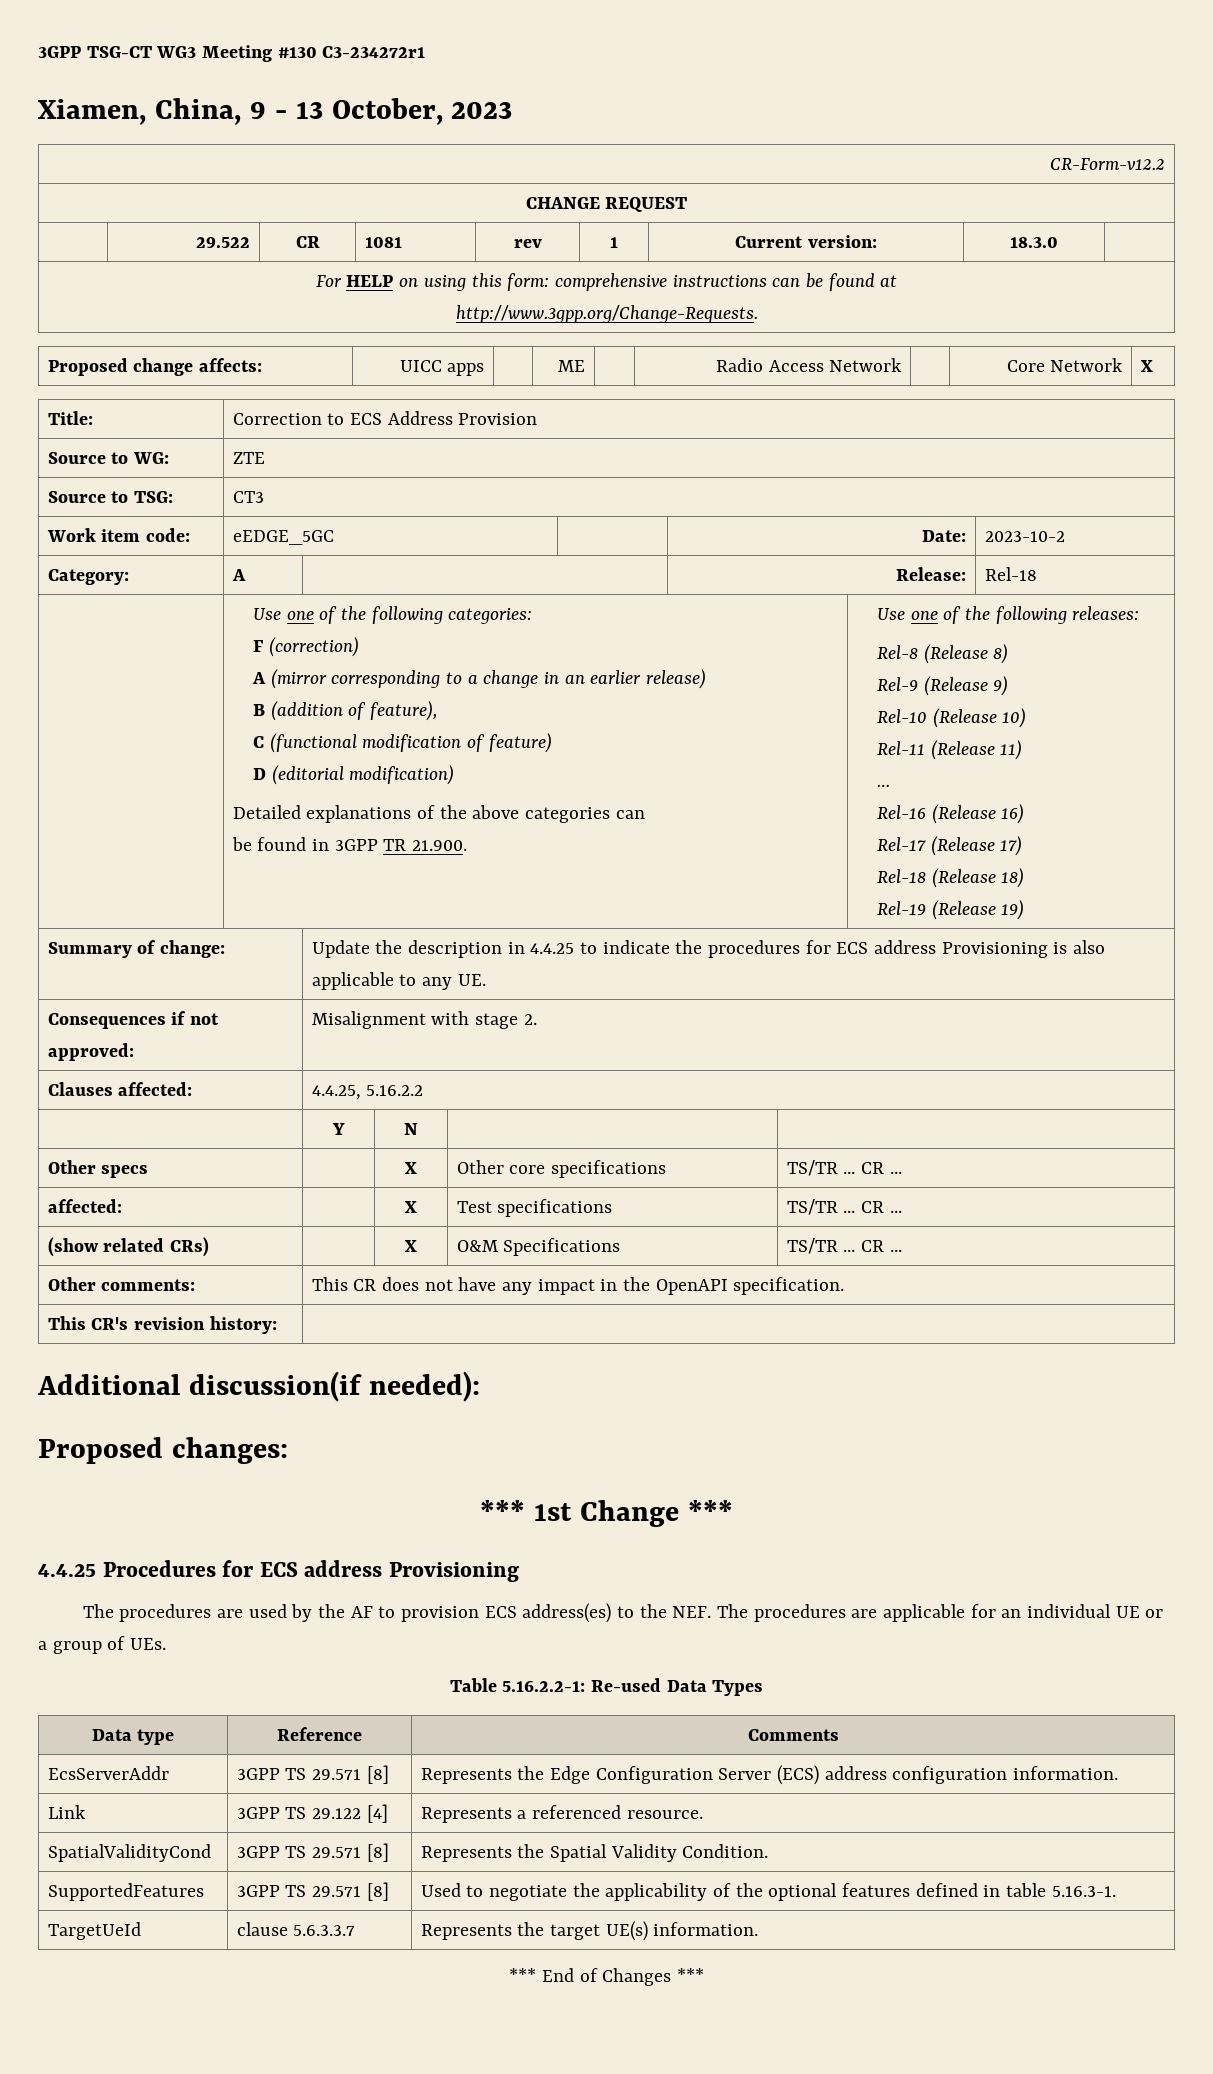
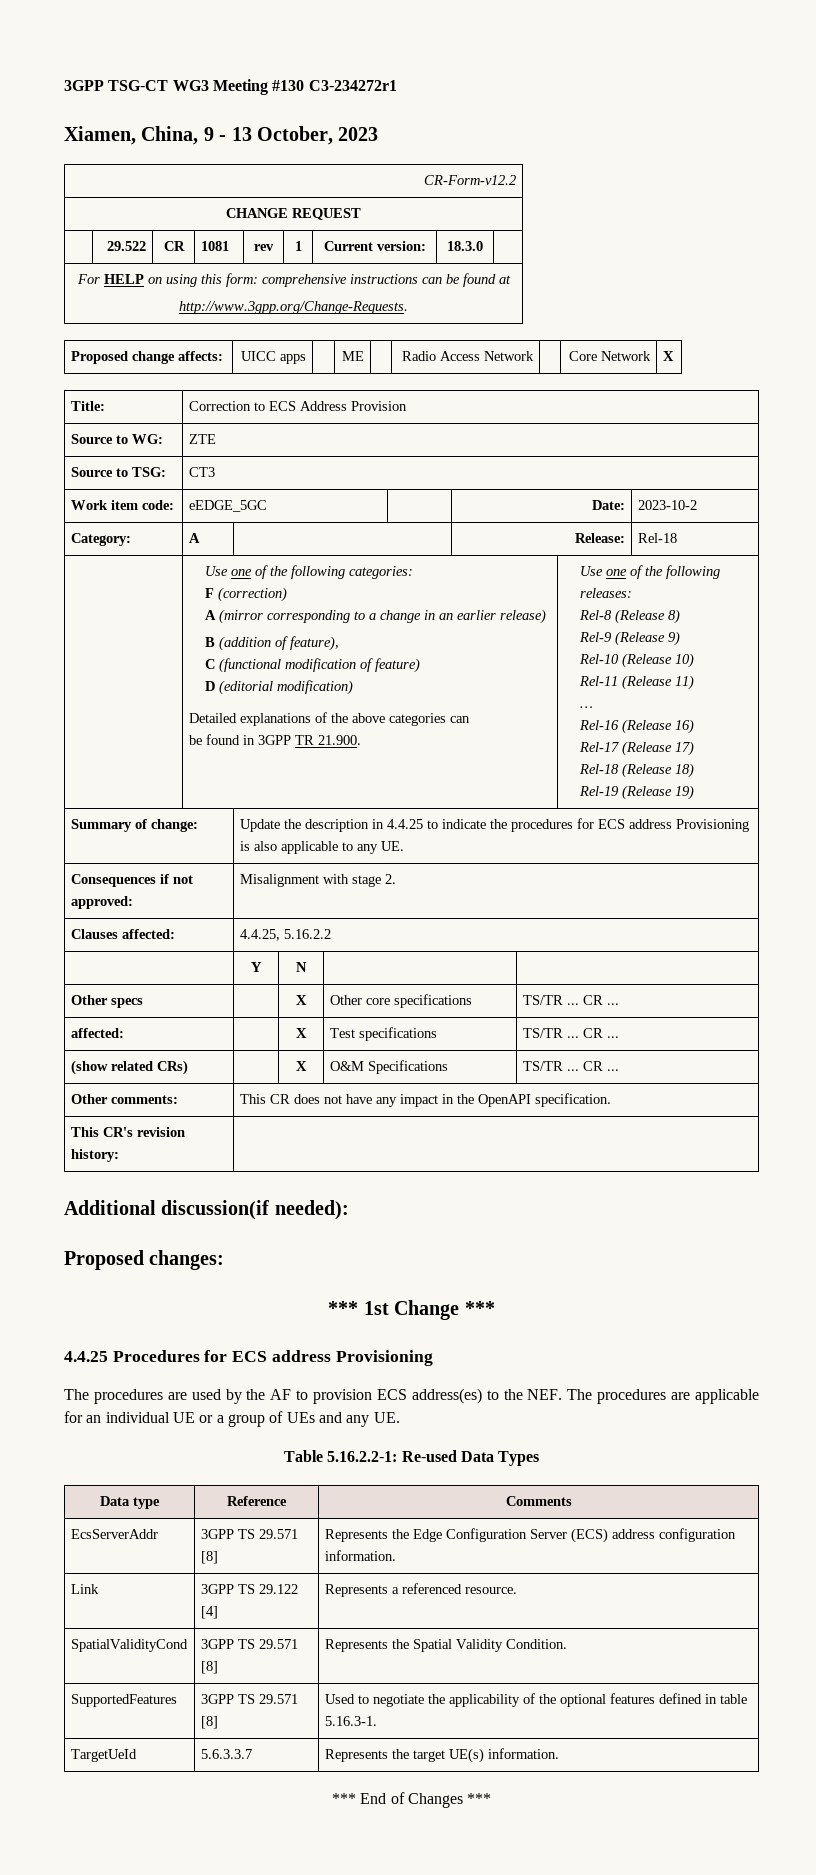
[130,1638,167,1650] UEs. -> [286,1412,400,1427] UEs and any UE.
[236,1922,288,1936] clause -> (137, 1755) none

